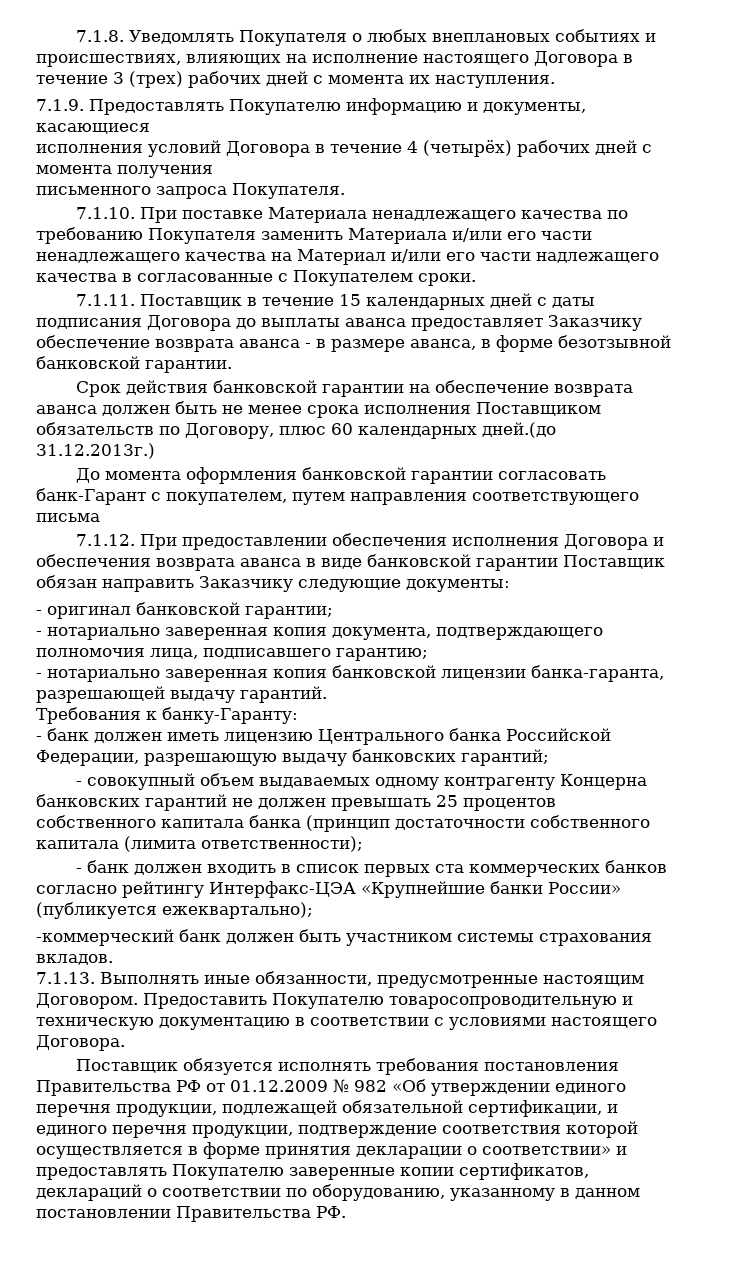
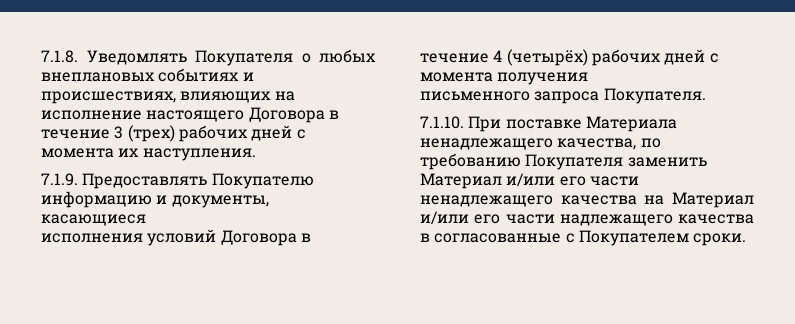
[520,210,602,219] качества -> [557,138,637,150] качества,
[348,228,447,244] Материала -> [420,173,502,189] Материал
[75,293,595,310] [36,315,642,331] [36,335,671,352] [36,356,232,373] [75,380,633,397] [36,401,601,418] [36,422,556,439] [36,443,155,459] [75,467,606,484] [36,488,639,505] [36,513,100,522] [75,533,664,550] [36,554,665,571] [36,575,510,592] [36,602,333,619] [36,627,603,640] [36,648,428,661] [36,665,664,682] [36,686,327,703] [36,707,298,724] [36,728,611,745] [36,749,549,766] [75,773,647,790] [36,794,556,811] [36,815,650,832] [36,836,363,852] [75,860,667,877] [36,881,621,898] [36,902,313,919] [36,929,652,946] [36,954,113,965] [36,971,644,988] [36,993,633,1009] [36,1017,657,1030] [36,1035,125,1051] [75,1058,619,1075] [36,1079,626,1096] [36,1100,618,1117] [36,1121,638,1138] [36,1142,627,1159] [36,1163,589,1180] [36,1184,640,1201] [36,1206,346,1222] // 7.1.11. Поставщик в течение 15 календарных дней с даты подписания Договора до выплаты аванса предоставляет Заказчику обеспечение возврата аванса - в размере аванса, в форме безотзывной банковской гарантии. // Срок действия банковской гарантии на обеспечение возврата аванса должен быть не менее срока исполнения Поставщиком обязательств по Договору, плюс 60 календарных дней.(до 31.12.2013г.) // До момента оформления банковской гарантии согласовать банк-Гарант с покупателем, путем направления соответствующего письма // 7.1.12. При предоставлении обеспечения исполнения Договора и обеспечения возврата аванса в виде банковской гарантии Поставщик обязан направить Заказчику следующие документы: // - оригинал банковской гарантии; // - нотариально заверенная копия документа, подтверждающего полномочия лица, подписавшего гарантию; // - нотариально заверенная копия банковской лицензии банка-гаранта, разрешающей выдачу гарантий. // Требования к банку-Гаранту: // - банк должен иметь лицензию Центрального банка Российской Федерации, разрешающую выдачу банковских гарантий; // - совокупный объем выдаваемых одному контрагенту Концерна банковских гарантий не должен превышать 25 процентов собственного капитала банка (принцип достаточности собственного капитала (лимита ответственности); // - банк должен входить в список первых ста коммерческих банков согласно рейтингу Интерфакс-ЦЭА «Крупнейшие банки России» (публикуется ежеквартально); // -коммерческий банк должен быть участником системы страхования вкладов. // 7.1.13. Выполнять иные обязанности, предусмотренные настоящим Договором. Предоставить Покупателю товаросопроводительную и техническую документацию в соответствии с условиями настоящего Договора. // Поставщик обязуется исполнять требования постановления Правительства РФ от 01.12.2009 № 982 «Об утверждении единого перечня продукции, подлежащей обязательной сертификации, и единого перечня продукции, подтверждение соответствия которой осуществляется в форме принятия декларации о соответствии» и предоставлять Покупателю заверенные копии сертификатов, деклараций о соответствии по оборудованию, указанному в данном постановлении Правительства РФ. -> (747, 239) none

